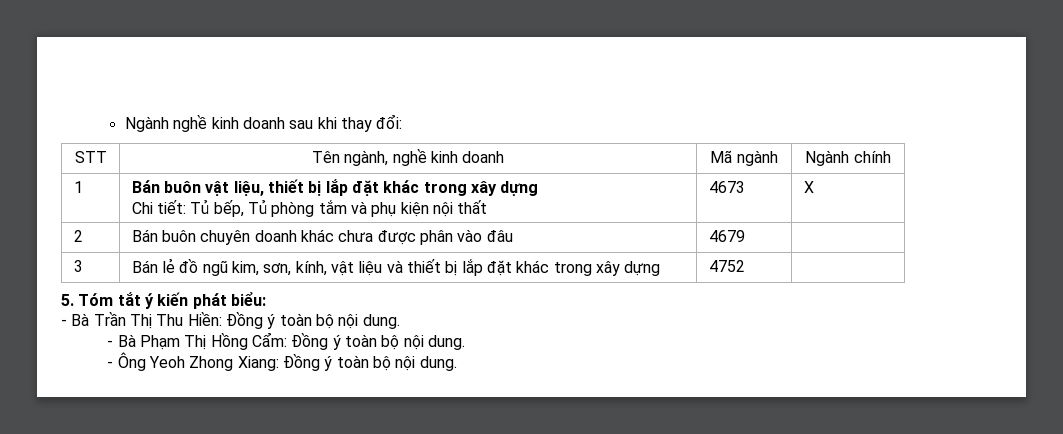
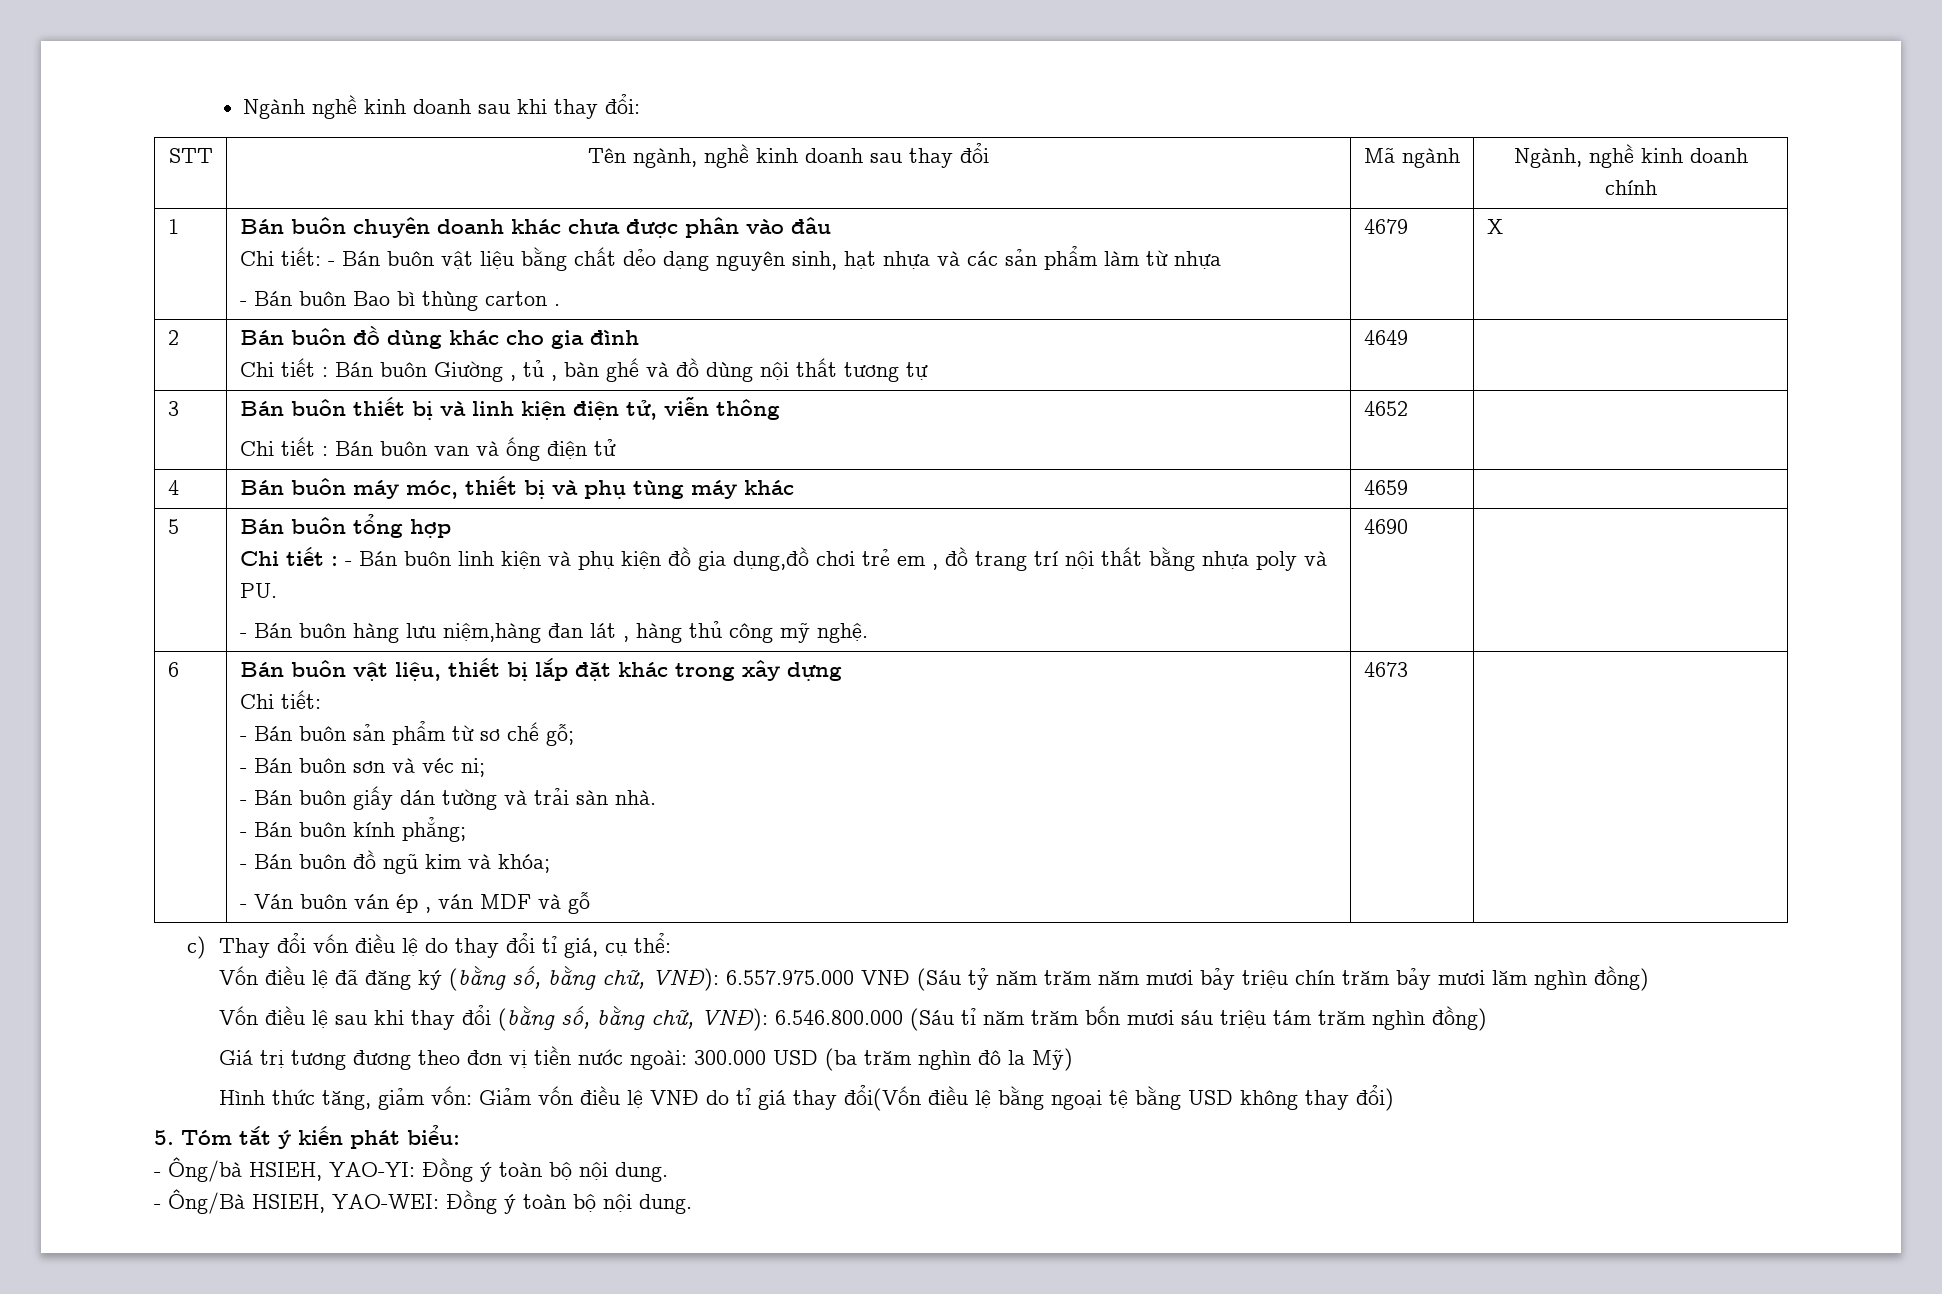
(505, 157) none -> [870,143,989,168] sau thay đổi
[805,150,891,166] [73,181,83,193] Ngành chính // 1 -> [1513,144,1748,168] [1604,180,1657,195] [167,219,179,234] [239,217,831,238] [239,246,1221,271] [239,291,560,311] [1363,219,1408,234] [1486,219,1503,234] [167,330,179,345] [239,326,639,349] [239,358,928,382] [1363,330,1408,345] [167,401,179,416] [239,396,780,420] [239,437,616,461] [1363,401,1408,416] [167,480,179,495] [239,476,794,499] [1363,480,1408,495] [167,519,179,534] [239,514,451,538] [239,547,1327,571] [239,583,277,598] [239,621,868,643] [1363,519,1408,534] [167,662,179,677] Ngành, nghề kinh doanh chính // 1 | Bán buôn chuyên doanh khác chưa được phân vào đâu // Chi tiết: - Bán buôn vật liệu bằng chất dẻo dạng nguyên sinh, hạt nhựa và các sản phẩm làm từ nhựa // - Bán buôn Bao bì thùng carton . | 4679 | X // 2 | Bán buôn đồ dùng khác cho gia đình // Chi tiết : Bán buôn Giường , tủ , bàn ghế và đồ dùng nội thất tương tự | 4649 | // 3 | Bán buôn thiết bị và linh kiện điện tử, viễn thông // Chi tiết : Bán buôn van và ống điện tử | 4652 | // 4 | Bán buôn máy móc, thiết bị và phụ tùng máy khác | 4659 | // 5 | Bán buôn tổng hợp // Chi tiết : - Bán buôn linh kiện và phụ kiện đồ gia dụng,đồ chơi trẻ em , đồ trang trí nội thất bằng nhựa poly và PU. // - Bán buôn hàng lưu niệm,hàng đan lát , hàng thủ công mỹ nghệ. | 4690 | // 6
[190,199,488,217] [708,181,745,193] [803,181,814,193] [73,230,83,242] [131,229,513,245] [708,230,745,242] [73,260,83,272] [131,258,661,276] [708,260,745,272] Tủ bếp, Tủ phòng tắm và phụ kiện nội thất | 4673 | X // 2 | Bán buôn chuyên doanh khác chưa được phân vào đâu | 4679 | // 3 | Bán lẻ đồ ngũ kim, sơn, kính, vật liệu và thiết bị lắp đặt khác trong xây dựng | 4752 | -> [239,721,574,746] [239,758,485,777] [239,786,656,810] [239,817,466,842] [239,850,550,874] [239,891,590,914] [1363,662,1408,677] [186,933,672,959] [219,966,1650,991] [219,1005,1488,1031] [219,1046,1074,1071] [219,1085,1395,1111] // - Bán buôn sản phẩm từ sơ chế gỗ; // - Bán buôn sơn và véc ni; // - Bán buôn giấy dán tường và trải sàn nhà. // - Bán buôn kính phẳng; // - Bán buôn đồ ngũ kim và khóa; // - Ván buôn ván ép , ván MDF và gỗ | 4673 | // c) Thay đổi vốn điều lệ do thay đổi tỉ giá, cụ thể: // Vốn điều lệ đã đăng ký (bằng số, bằng chữ, VNĐ): 6.557.975.000 VNĐ (Sáu tỷ năm trăm năm mươi bảy triệu chín trăm bảy mươi lăm nghìn đồng) // Vốn điều lệ sau khi thay đổi (bằng số, bằng chữ, VNĐ): 6.546.800.000 (Sáu tỉ năm trăm bốn mươi sáu triệu tám trăm nghìn đồng) // Giá trị tương đương theo đơn vị tiền nước ngoài: 300.000 USD (ba trăm nghìn đô la Mỹ) // Hình thức tăng, giảm vốn: Giảm vốn điều lệ VNĐ do tỉ giá thay đổi(Vốn điều lệ bằng ngoại tệ bằng USD không thay đổi)
[71,312,400,329] [107,332,465,350] [107,352,457,371] Bà Trần Thị Thu Hiền: Đồng ý toàn bộ nội dung. // - Bà Phạm Thị Hồng Cẩm: Đồng ý toàn bộ nội dung. // - Ông Yeoh Zhong Xiang: Đồng ý toàn bộ nội dung. -> [168,1157,668,1182] [154,1189,692,1214] Ông/bà HSIEH, YAO-YI: Đồng ý toàn bộ nội dung. // - Ông/Bà HSIEH, YAO-WEI: Đồng ý toàn bộ nội dung.

